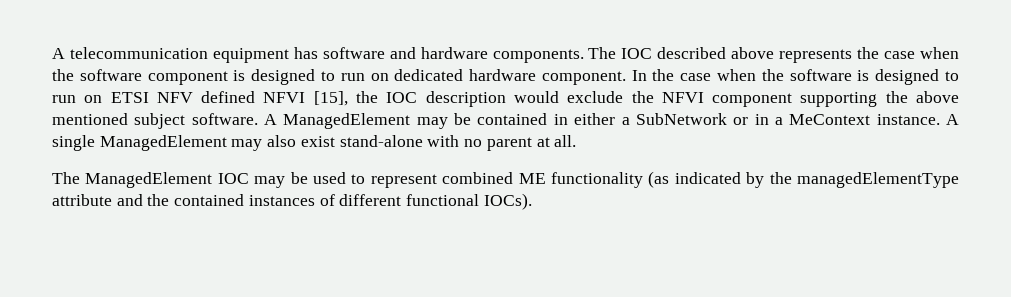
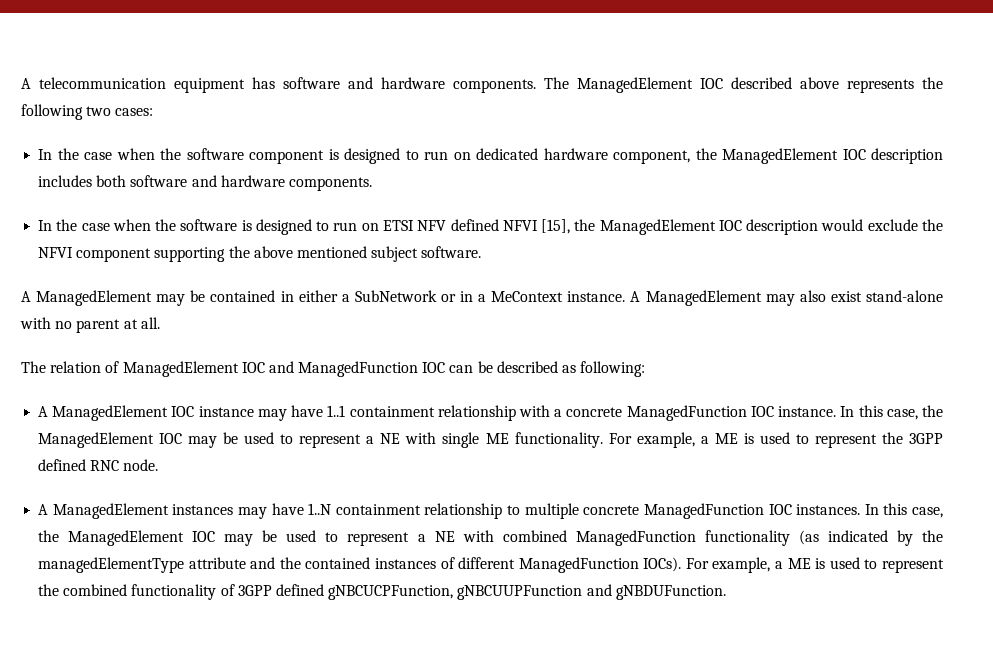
(617, 53) none -> [577,77,693,93] ManagedElement
(880, 53) none -> [21,104,154,120] [38,148,79,160] following two cases: // In the
[541,71,626,85] component. -> [613,148,944,164] [38,175,372,191] component, the ManagedElement IOC description includes both software and hardware components. //
(379, 97) none -> [599,219,716,235] ManagedElement
(258, 119) none -> (482, 252) //
[52,135,95,151] single -> (641, 296) none
[85,172,546,188] ManagedElement IOC may be used to represent combined ME -> [50,361,646,377] [38,405,943,421] [38,432,943,448] [38,459,159,471] [38,503,944,519] [38,530,696,546] relation of ManagedElement IOC and ManagedFunction IOC can be described as following: // A ManagedElement IOC instance may have 1..1 containment relationship with a concrete ManagedFunction IOC instance. In this case, the ManagedElement IOC may be used to represent a NE with single ME functionality. For example, a ME is used to represent the 3GPP defined RNC node. // A ManagedElement instances may have 1..N containment relationship to multiple concrete ManagedFunction IOC instances. In this case, the ManagedElement IOC may be used to represent a NE with combined ManagedFunction
[406,193,532,210] functional IOCs). -> [518,557,945,573] [38,584,726,600] ManagedFunction IOCs). For example, a ME is used to represent the combined functionality of 3GPP defined gNBCUCPFunction, gNBCUUPFunction and gNBDUFunction.

